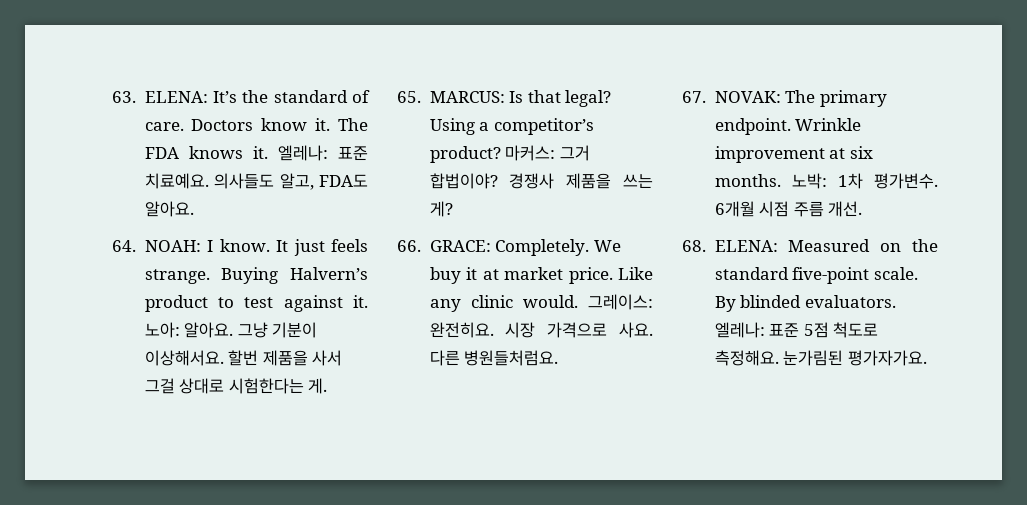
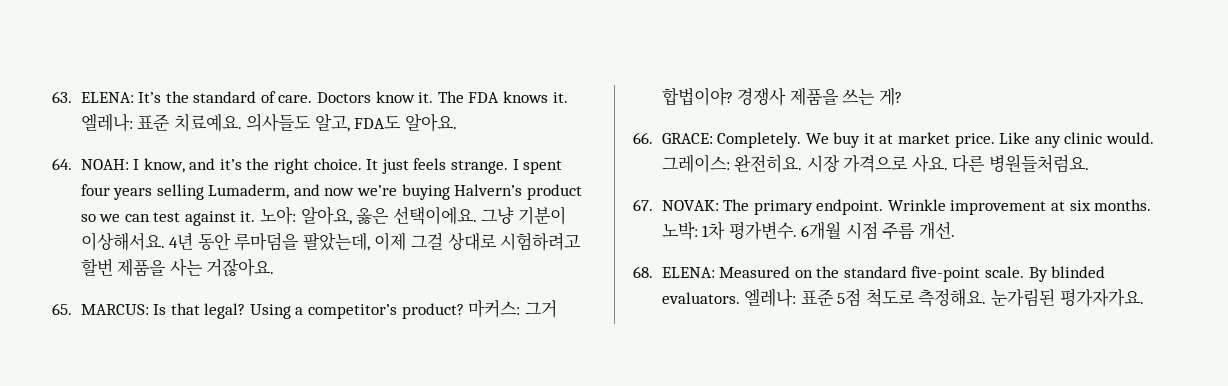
[219,239,368,256] [144,267,368,284] [144,295,368,312] [144,322,318,338] [144,350,343,366] [144,378,328,394] know. It just feels strange. Buying Halvern’s product to test against it. 노아: 알아요. 그냥 기분이 이상해서요. 할번 제품을 사서 그걸 상대로 시험한다는 게. -> [143,158,563,174] [80,184,582,200] [80,206,566,226] [80,232,582,251] [80,258,275,277] know, and it’s the right choice. It just feels strange. I spent four years selling Lumaderm, and now we’re buying Halvern’s product so we can test against it. 노아: 알아요, 옳은 선택이에요. 그냥 기분이 이상해서요. 4년 동안 루마덤을 팔았는데, 이제 그걸 상대로 시험하려고 할번 제품을 사는 거잖아요.

